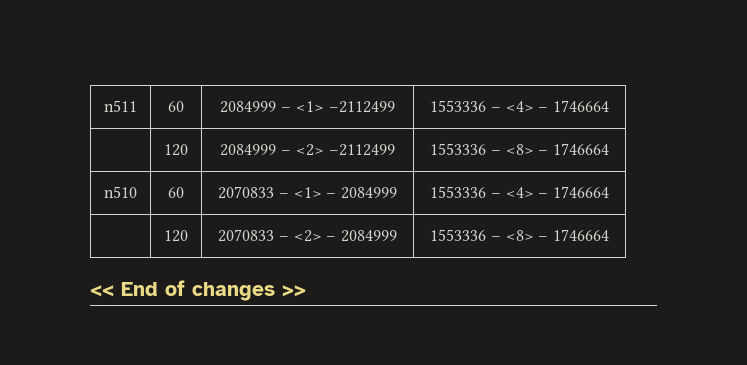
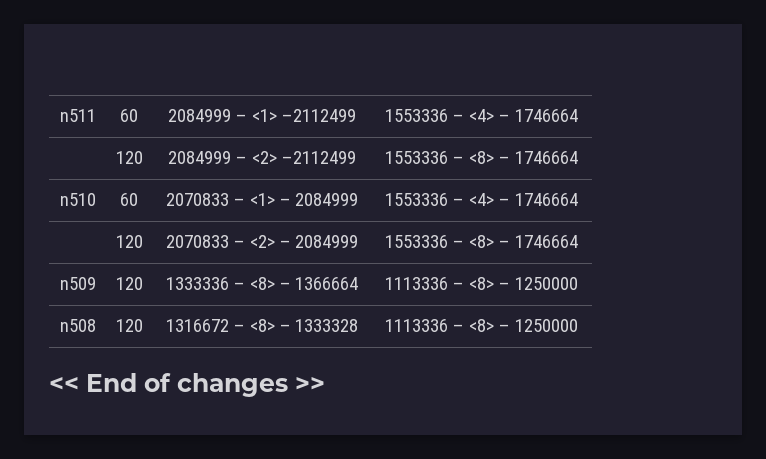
(609, 235) none -> [59,277,96,290] [115,277,143,290] [165,277,359,290] [385,277,578,290] [59,319,96,332] [115,319,143,332] [165,319,359,332] [385,319,578,332] // n509 | 120 | 1333336 – <8> – 1366664 | 1113336 – <8> – 1250000 // n508 | 120 | 1316672 – <8> – 1333328 | 1113336 – <8> – 1250000

